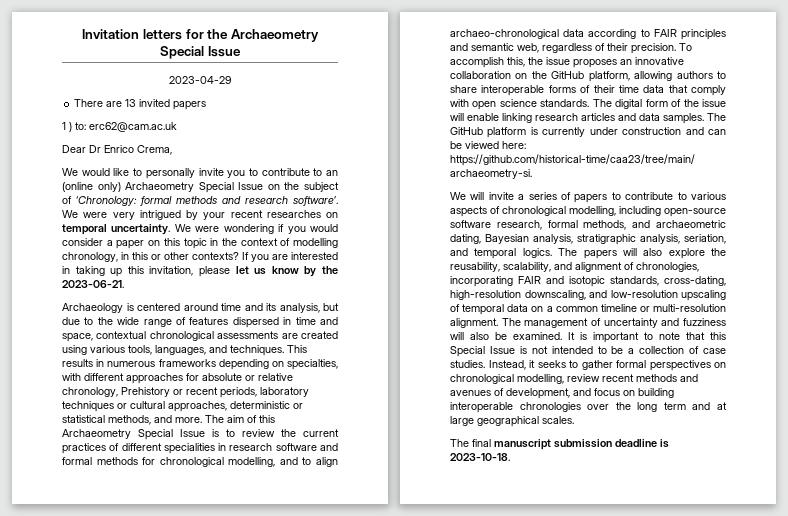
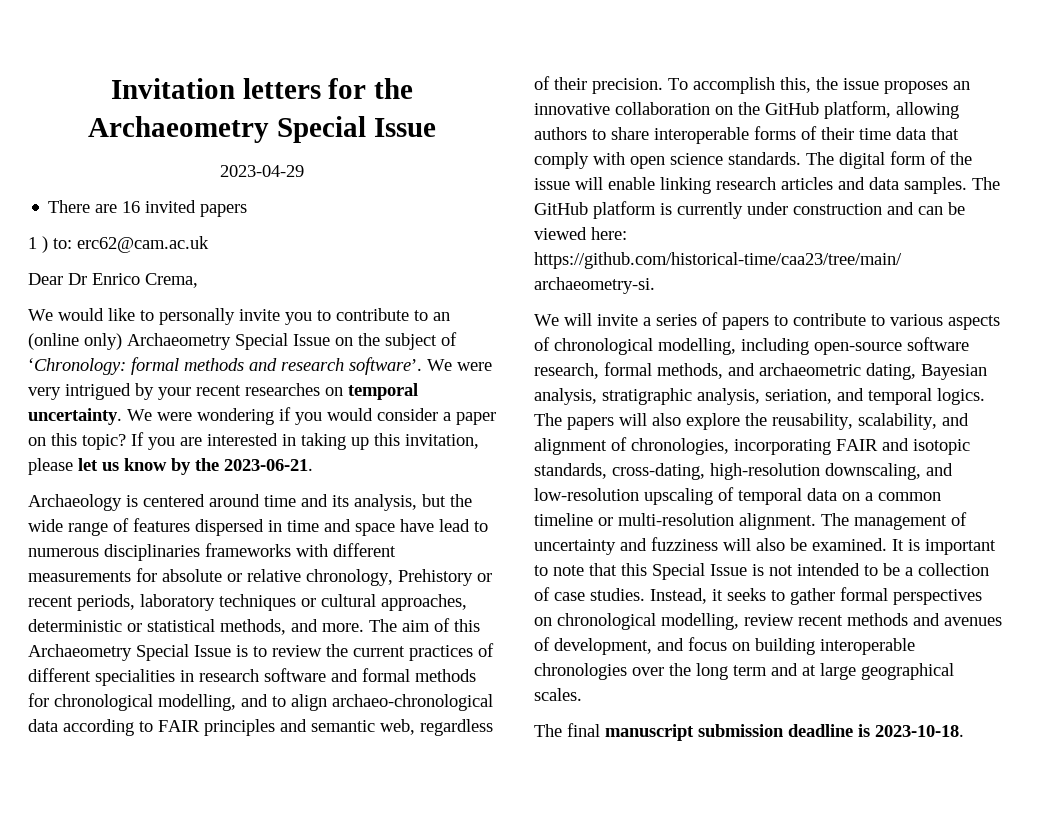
[125,99,137,107] 13 -> [122,201,141,213] 16
[183,238,338,249] [62,252,239,262] topic in the context of modelling chronology, in this or other contexts? -> [82,434,126,450] topic?
[62,317,94,325] due to -> (446, 500) none
[62,331,338,342] [62,345,307,356] [62,359,338,370] space, contextual chronological assessments are created using various tools, languages, and techniques. This results in numerous frameworks depending on specialties, -> [355,519,488,536] [28,543,291,561] space have lead to numerous disciplinaries frameworks
[126,373,183,384] approaches -> [28,571,131,582] measurements

